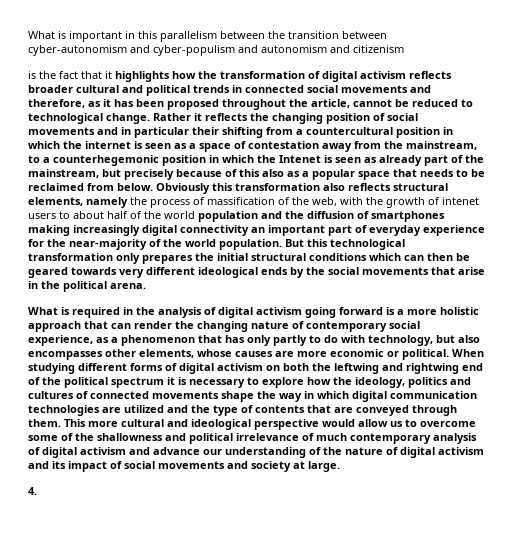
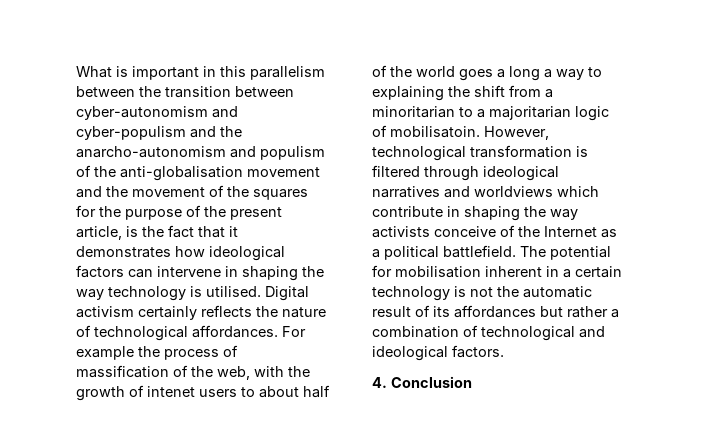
[261,45,404,53] autonomism and citizenism // -> [220,126,242,137] [76,146,325,160] [76,165,320,181] [76,185,308,200] [76,205,282,220] [76,226,122,240] the anarcho-autonomism and populism of the anti-globalisation movement and the movement of the squares for the purpose of the present article,
[115,71,452,82] [28,85,431,96] [28,99,473,110] [28,113,418,124] [28,127,453,138] [28,141,477,152] [28,155,484,166] [28,169,485,180] [28,183,448,194] [28,197,128,208] highlights how the transformation of digital activism reflects broader cultural and political trends in connected social movements and therefore, as it has been proposed throughout the article, cannot be reduced to technological change. Rather it reflects the changing position of social movements and in particular their shifting from a countercultural position in which the internet is seen as a space of contestation away from the mainstream, to a counterhegemonic position in which the Intenet is seen as already part of the mainstream, but precisely because of this also as a popular space that needs to be reclaimed from below. Obviously this transformation also reflects structural elements, namely -> [76,246,285,261] [76,265,324,281] [76,286,309,301] [76,305,326,320] [76,325,306,341] [76,346,134,360] demonstrates how ideological factors can intervene in shaping the way technology is utilised. Digital activism certainly reflects the nature of technological affordances. For example
[198,211,445,222] [28,225,485,236] [28,239,405,250] [28,253,470,264] [28,267,485,278] [28,281,146,292] [28,307,479,318] [28,321,420,332] [28,335,480,346] [28,349,484,360] [28,363,483,374] [28,377,471,388] [28,391,477,402] [28,405,457,416] [28,419,476,430] [28,433,477,444] [28,447,484,458] [28,461,340,472] population and the diffusion of smartphones making increasingly digital connectivity an important part of everyday experience for the near-majority of the world population. But this technological transformation only prepares the initial structural conditions which can then be geared towards very different ideological ends by the social movements that arise in the political arena. // What is required in the analysis of digital activism going forward is a more holistic approach that can render the changing nature of contemporary social experience, as a phenomenon that has only partly to do with technology, but also encompasses other elements, whose causes are more economic or political. When studying different forms of digital activism on both the leftwing and rightwing end of the political spectrum it is necessary to explore how the ideology, politics and cultures of connected movements shape the way in which digital communication technologies are utilized and the type of contents that are conveyed through them. This more cultural and ideological perspective would allow us to overcome some of the shallowness and political irrelevance of much contemporary analysis of digital activism and advance our understanding of the nature of digital activism and its impact of social movements and society at large. -> [459,66,602,81] [372,85,553,101] [372,106,609,121] [372,125,549,140] [372,145,588,161] [372,165,559,181] [372,186,599,198] [372,206,578,221] [372,225,617,238] [372,245,611,260] [372,265,622,278] [372,286,592,301] [372,305,619,318] [372,325,605,341] [372,345,504,361] goes a long a way to explaining the shift from a minoritarian to a majoritarian logic of mobilisatoin. However, technological transformation is filtered through ideological narratives and worldviews which contribute in shaping the way activists conceive of the Internet as a political battlefield. The potential for mobilisation inherent in a certain technology is not the automatic result of its affordances but rather a combination of technological and ideological factors.
(37, 491) none -> [391,376,472,388] Conclusion

